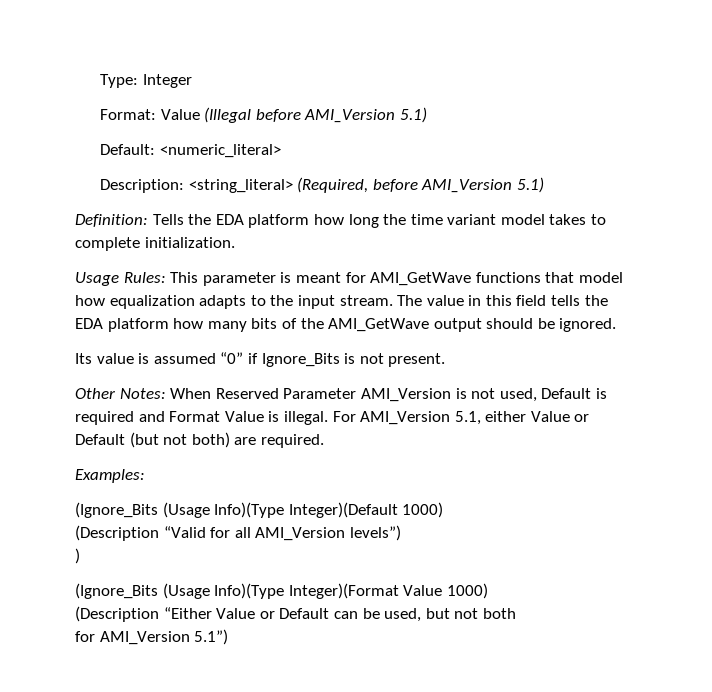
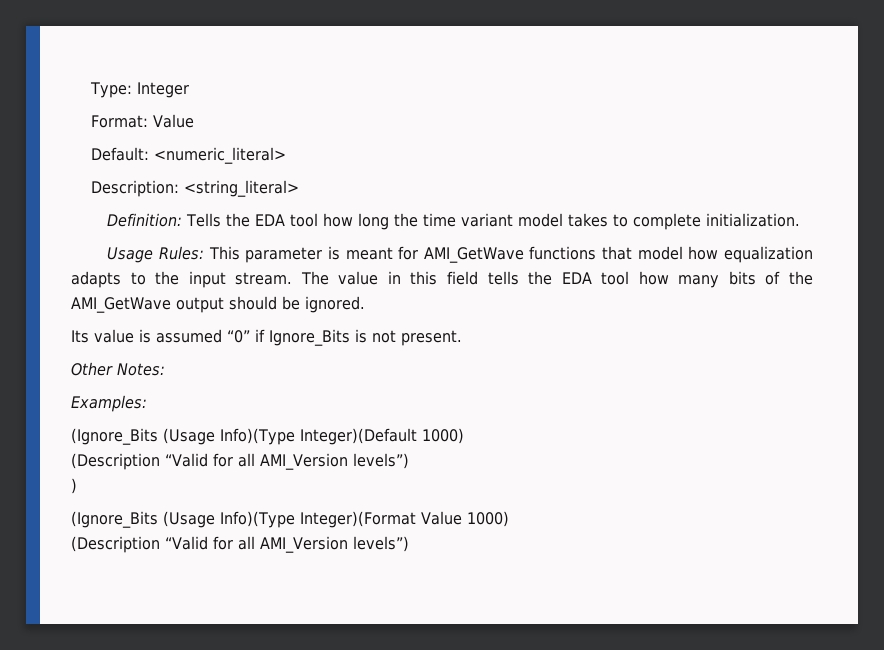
[204,107,427,123] (Illegal before AMI_Version 5.1) -> (194, 121) none
[297,177,544,193] (Required, before AMI_Version 5.1) -> (299, 188) none
[248,214,310,228] platform -> [290,213,319,227] tool
[107,318,169,332] platform -> [601,271,630,285] tool
[170,388,607,402] [75,411,590,425] [75,432,324,448] When Reserved Parameter AMI_Version is not used, Default is required and Format Value is illegal. For AMI_Version 5.1, either Value or Default (but not both) are required. -> (165, 369) none
[163,607,516,622] [75,629,229,645] “Either Value or Default can be used, but not both // for AMI_Version 5.1”) -> [165,536,409,553] “Valid for all AMI_Version levels”)

